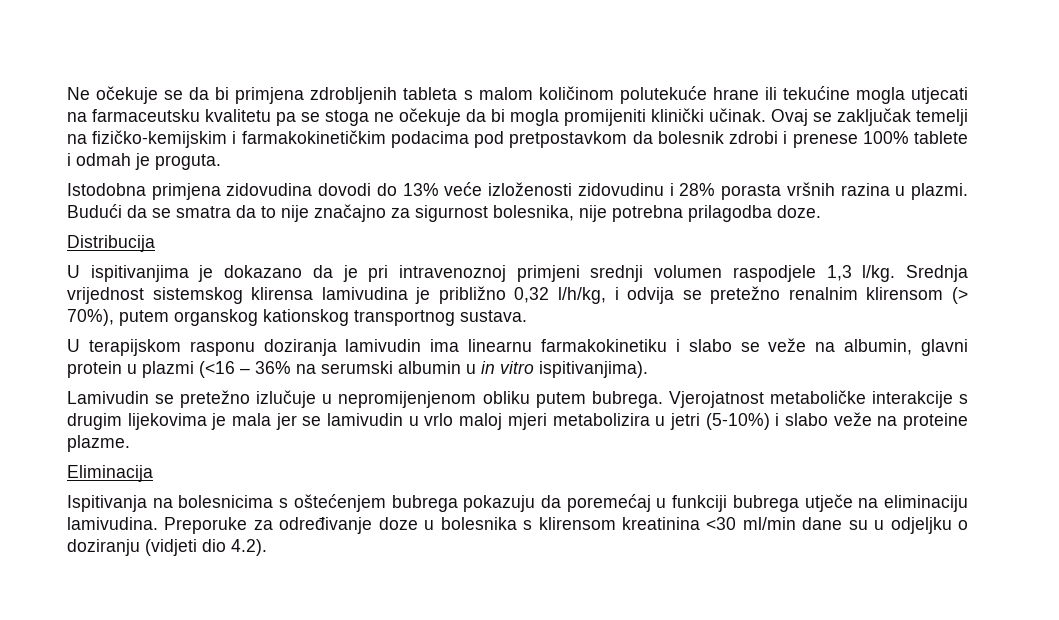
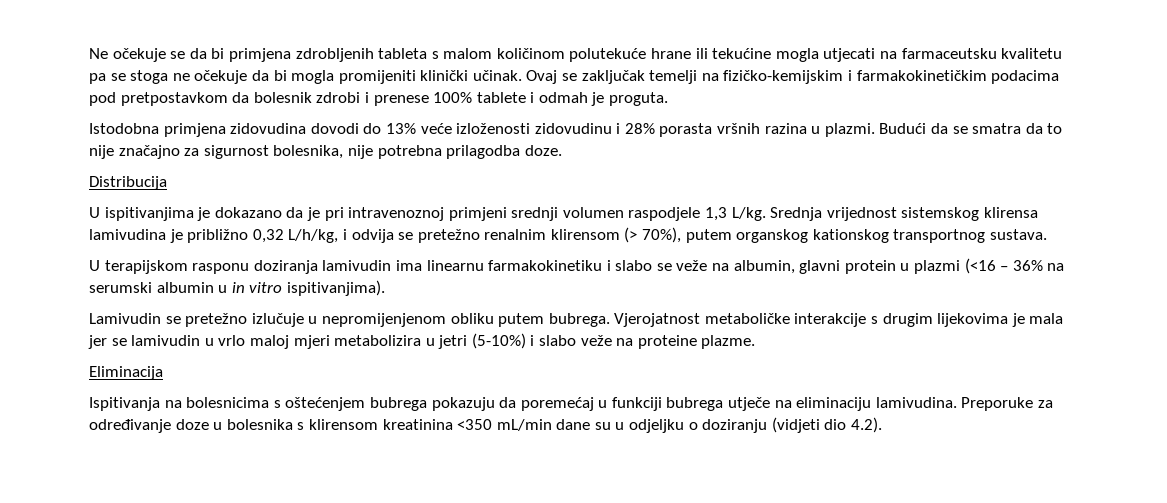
[862,265,896,282] l/kg. -> [731,207,766,221] L/kg.
[558,287,606,304] l/h/kg, -> [288,229,339,243] L/h/kg,
[706,517,796,530] <30 ml/min -> [457,419,552,431] <350 mL/min

